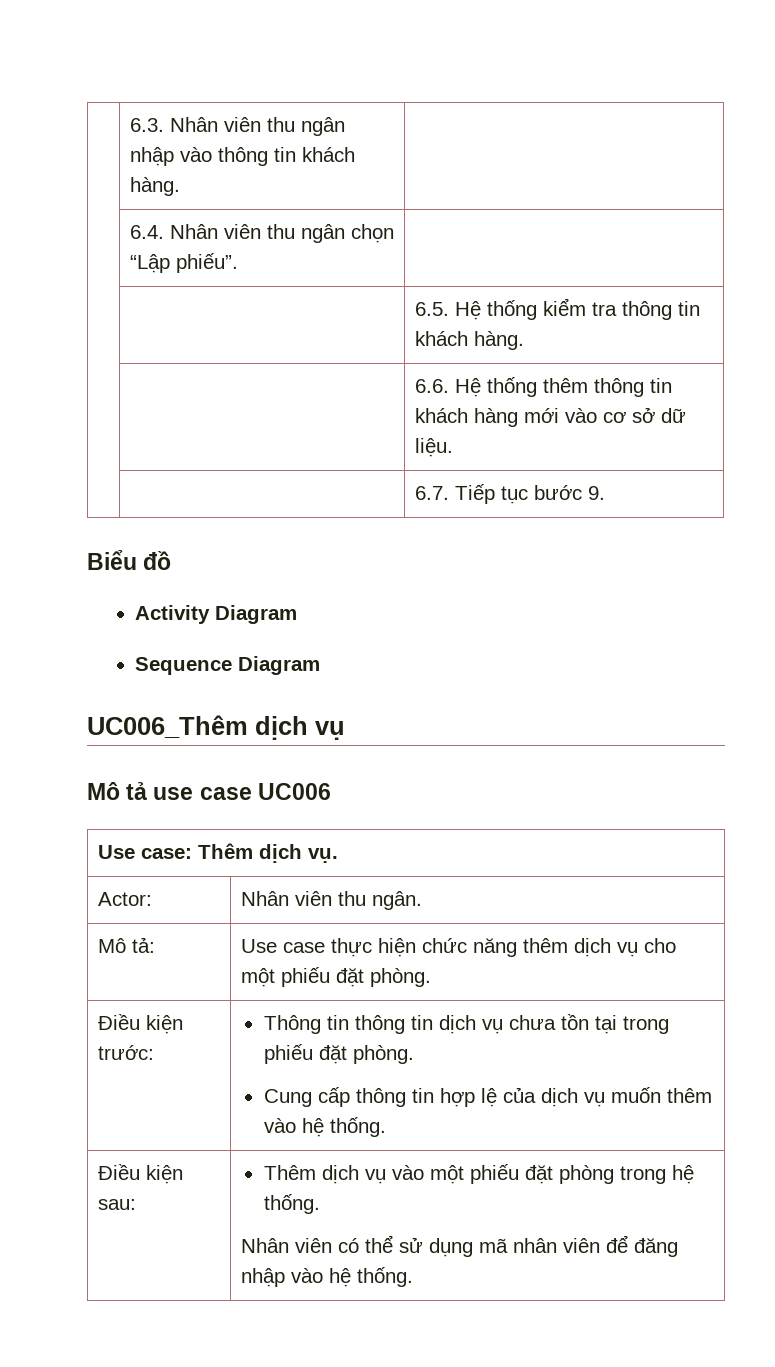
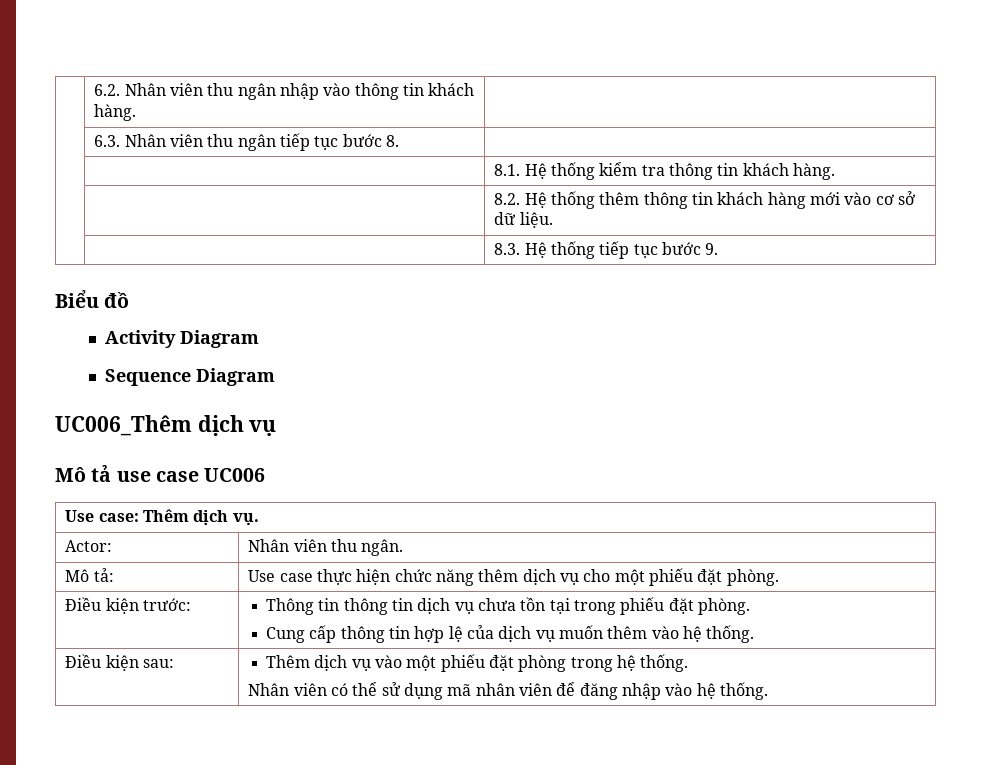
[129,118,164,132] | 6.3. -> [94,84,121,96] | 6.2.
[129,224,394,243] [129,253,238,273] [414,302,449,316] 6.4. Nhân viên thu ngân chọn “Lập phiếu”. | // | | 6.5. -> [94,133,400,151] [494,164,521,176] 6.3. Nhân viên thu ngân tiếp tục bước 8. | // | | 8.1.
[414,379,449,393] 6.6. -> [494,193,521,205] 8.2.
[414,484,495,504] 6.7. Tiếp -> [494,241,630,259] 8.3. Hệ thống tiếp

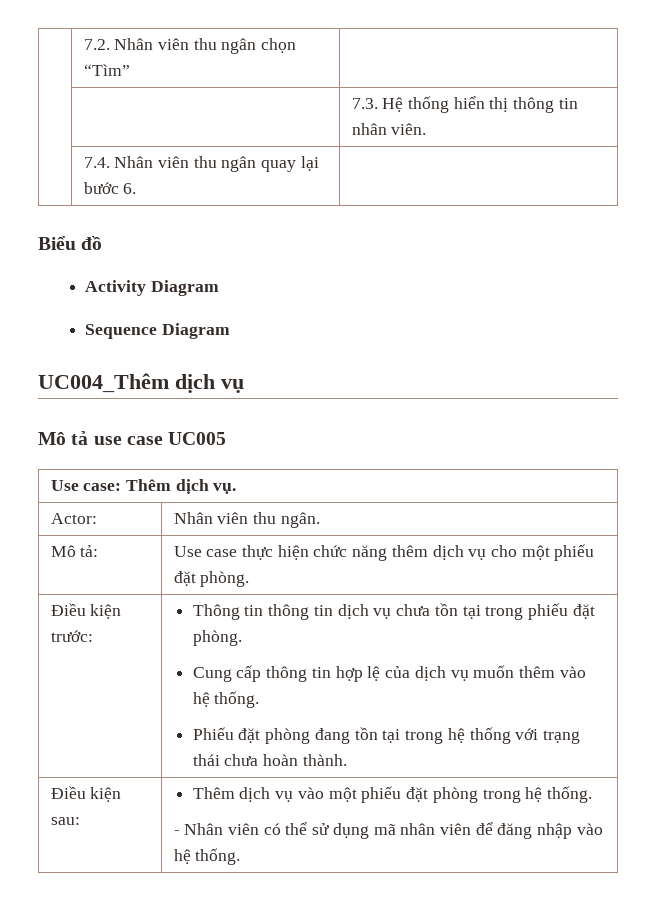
[94,83,475,100] [94,104,137,121] [94,133,400,151] [494,162,836,180] [494,191,915,209] [494,212,553,228] [494,241,719,259] | 6.2. Nhân viên thu ngân nhập vào thông tin khách hàng. | // | 6.3. Nhân viên thu ngân tiếp tục bước 8. | // | | 8.1. Hệ thống kiểm tra thông tin khách hàng. // | | 8.2. Hệ thống thêm thông tin khách hàng mới vào cơ sở dữ liệu. // | | 8.3. Hệ thống tiếp tục bước 9. -> [83,38,297,54] [83,64,130,76] [351,96,578,113] [351,123,427,135] [83,156,319,172] [83,182,137,194] | 7.2. Nhân viên thu ngân chọn “Tìm” | // | | 7.3. Hệ thống hiển thị thông tin nhân viên. // | 7.4. Nhân viên thu ngân quay lại bước 6. |
[55,415,192,436] UC006_Thêm -> [38,373,169,393] UC004_Thêm
[204,468,266,482] UC006 -> [168,432,227,445] UC005
(755, 634) none -> [192,727,581,744] [192,754,347,766] // Phiếu đặt phòng đang tồn tại trong hệ thống với trạng thái chưa hoàn thành.
(689, 663) none -> [173,830,180,835] -

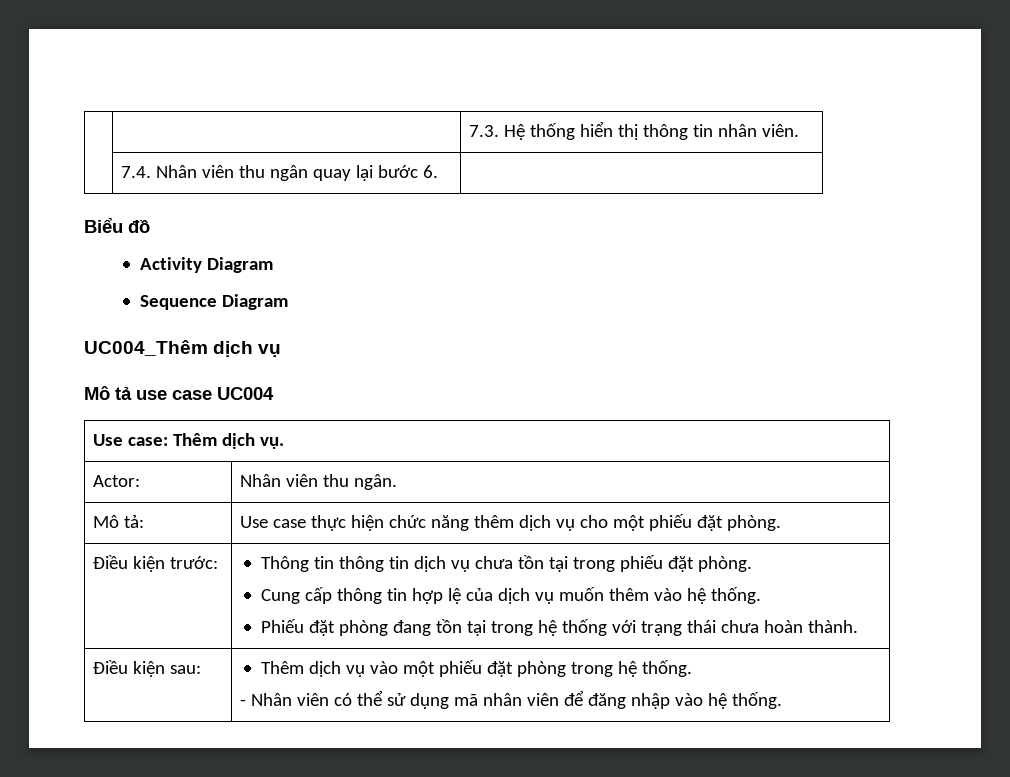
[83,38,297,54] [83,64,130,76] | 7.2. Nhân viên thu ngân chọn “Tìm” | // -> (469, 131) none
[168,432,227,445] UC005 -> [217,387,274,400] UC004

